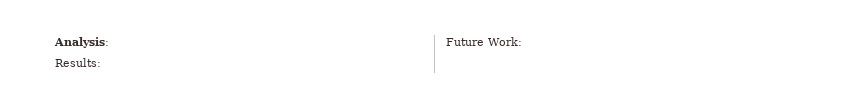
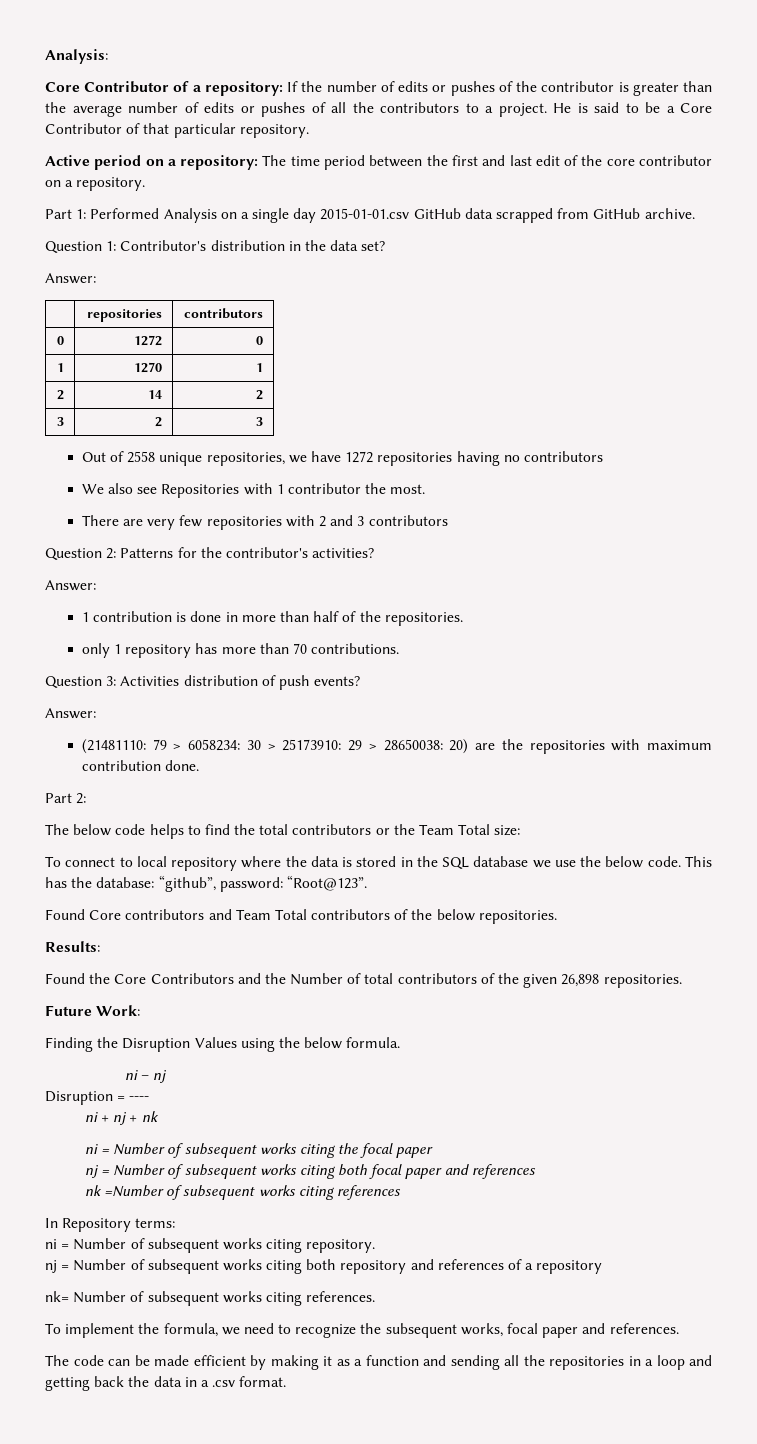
[55,58,101,67] [446,37,522,46] Results: // Future Work: -> [45,81,713,96] [45,102,712,117] [45,123,309,138] [45,155,712,170] [45,177,146,191] [45,208,695,223] [45,240,386,254] [45,273,96,284] [87,309,163,322] [184,308,264,319] [57,336,65,345] [134,335,163,346] [256,336,264,345] [57,363,65,372] [134,362,163,373] [256,363,264,372] [57,390,65,400] [148,390,163,399] [256,390,264,400] [57,417,65,426] [155,417,163,427] [256,417,264,426] [81,451,603,466] [81,483,426,498] [81,515,448,530] [45,547,375,561] [45,580,96,591] [81,611,463,626] [81,643,400,658] [45,675,361,690] [45,708,96,719] [81,739,713,754] [81,760,200,771] [45,793,87,804] [45,824,521,839] [45,856,712,871] [45,875,367,892] [45,909,557,924] [45,941,100,952] [45,973,682,988] [45,1005,141,1016] [45,1037,401,1052] [124,1070,166,1083] [45,1091,150,1105] [84,1111,159,1125] [84,1143,434,1158] [84,1164,536,1179] [84,1185,401,1200] [45,1218,176,1232] [45,1238,376,1253] [45,1259,603,1274] [45,1291,376,1306] [45,1323,679,1338] [45,1355,712,1370] [45,1376,287,1391] Core Contributor of a repository: If the number of edits or pushes of the contributor is greater than the average number of edits or pushes of all the contributors to a project. He is said to be a Core Contributor of that particular repository. // Active period on a repository: The time period between the first and last edit of the core contributor on a repository. // Part 1: Performed Analysis on a single day 2015-01-01.csv GitHub data scrapped from GitHub archive. // Question 1: Contributor's distribution in the data set? // Answer: // | repositories | contributors // 0 | 1272 | 0 // 1 | 1270 | 1 // 2 | 14 | 2 // 3 | 2 | 3 // Out of 2558 unique repositories, we have 1272 repositories having no contributors // We also see Repositories with 1 contributor the most. // There are very few repositories with 2 and 3 contributors // Question 2: Patterns for the contributor's activities? // Answer: // 1 contribution is done in more than half of the repositories. // only 1 repository has more than 70 contributions. // Question 3: Activities distribution of push events? // Answer: // (21481110: 79 > 6058234: 30 > 25173910: 29 > 28650038: 20) are the repositories with maximum contribution done. // Part 2: // The below code helps to find the total contributors or the Team Total size: // To connect to local repository where the data is stored in the SQL database we use the below code. This has the database: “github”, password: “Root@123”. // Found Core contributors and Team Total contributors of the below repositories. // Results: // Found the Core Contributors and the Number of total contributors of the given 26,898 repositories. // Future Work: // Finding the Disruption Values using the below formula. // ni – nj // Disruption = ---- // ni + nj + nk // ni = Number of subsequent works citing the focal paper // nj = Number of subsequent works citing both focal paper and references // nk =Number of subsequent works citing references // In Repository terms: // ni = Number of subsequent works citing repository. // nj = Number of subsequent works citing both repository and references of a repository // nk= Number of subsequent works citing references. // To implement the formula, we need to recognize the subsequent works, focal paper and references. // The code can be made efficient by making it as a function and sending all the repositories in a loop and getting back the data in a .csv format.

